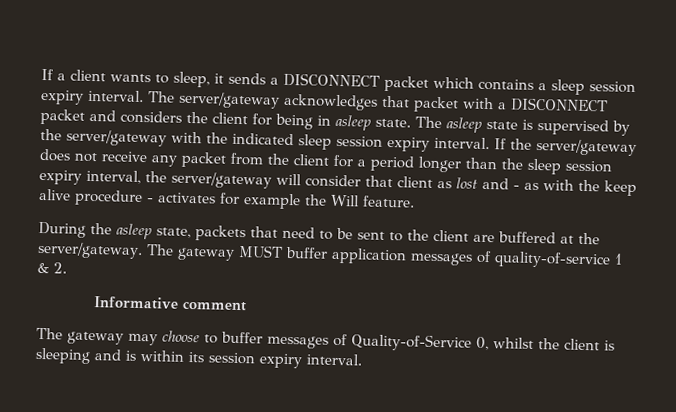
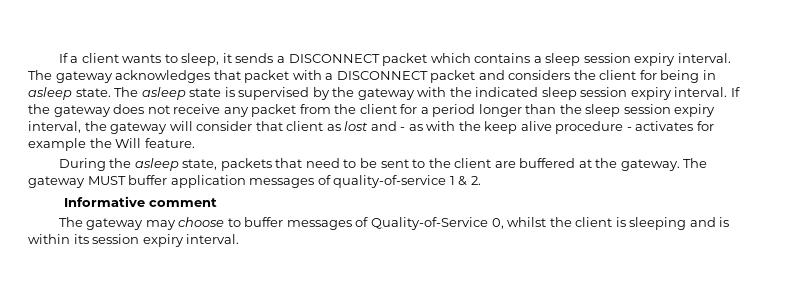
[178,91,280,109] server/gateway -> [55,71,113,83] gateway
[66,129,167,147] server/gateway -> [357,88,415,100] gateway
[536,139,637,157] server/gateway -> [53,105,111,117] gateway
[171,171,272,189] server/gateway -> [110,122,168,134] gateway
[37,241,143,260] server/gateway. -> [620,159,680,171] gateway.

